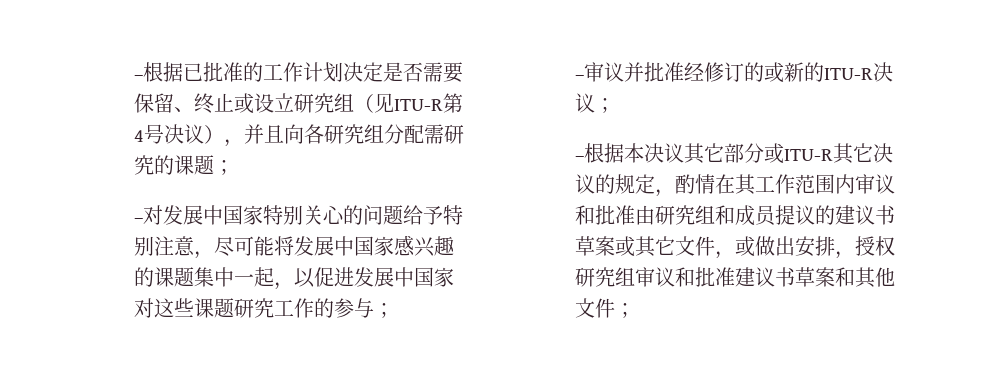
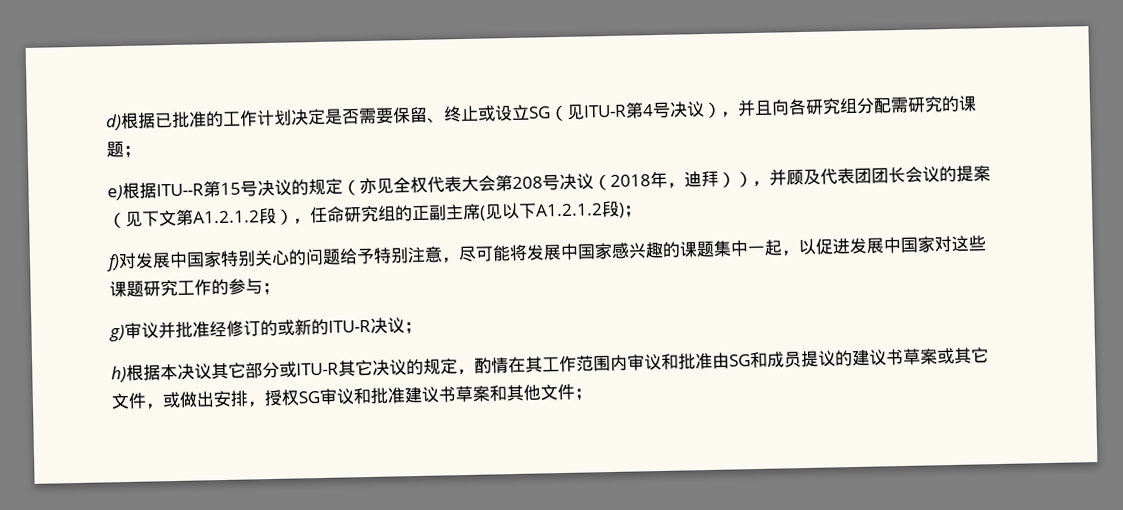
[134,75,144,80] – -> [106,114,123,131] d)
[294,93,355,113] 研究组 -> [528,106,552,119] SG
[134,218,144,223] – -> [107,165,992,201] [108,200,643,229] [106,254,121,272] e)根据ITU--R第15号决议的规定（亦见全权代表大会第208号决议（2018年，迪拜）），并顾及代表团团长会议的提案（见下文第А1.2.1.2段），任命研究组的正副主席(见以下А1.2.1.2段)； // f)
[575,75,585,80] – -> [108,324,126,342] g)
[575,156,585,161] – -> [111,365,128,383] h)
[655,205,716,225] 研究组 -> [729,354,752,367] SG
[575,267,636,287] 研究组 -> [298,390,321,404] SG

